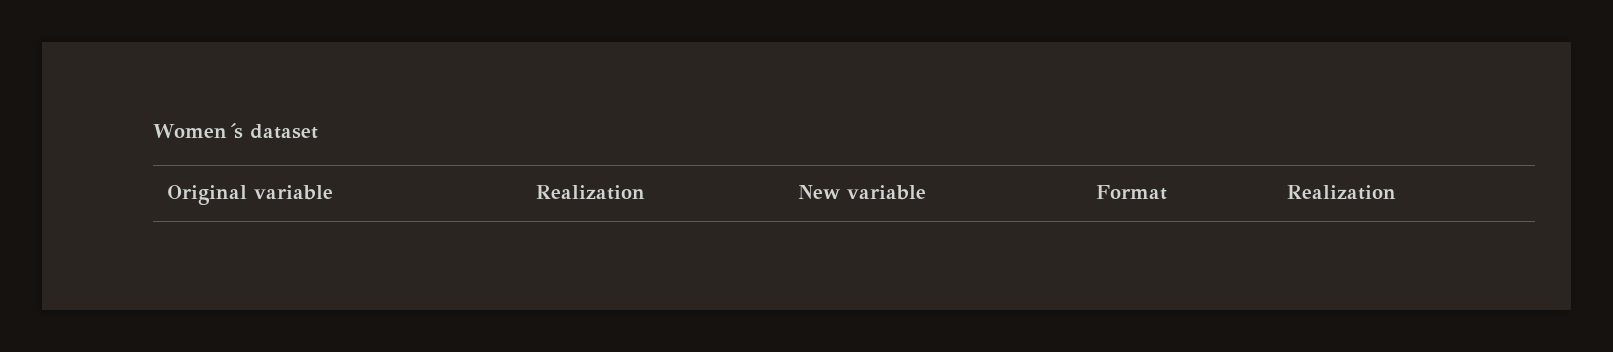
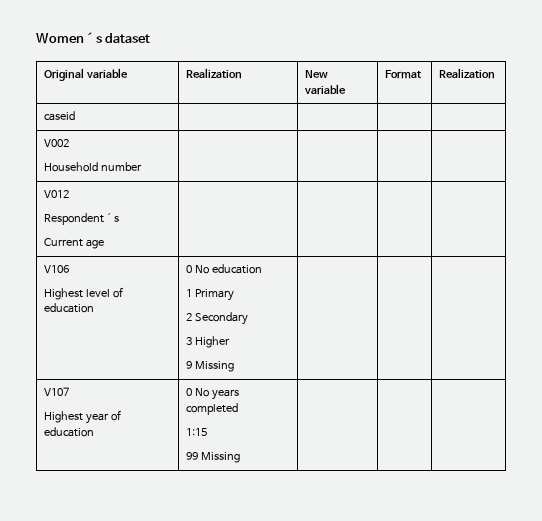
(1397, 192) none -> [44,111,76,121] [44,139,70,147] [44,162,143,172] [44,190,70,198] [44,213,120,225] [44,238,105,249] [44,265,70,273] [44,287,124,300] [44,303,95,313] [186,264,263,274] [186,289,235,301] [186,312,249,325] [186,336,231,348] [186,361,235,372] [44,387,70,396] [44,410,122,424] [44,427,95,437] [186,388,240,400] [186,403,239,415] [186,428,208,436] [186,452,241,463] // caseid | | | | // V002 // Household number | | | | // V012 // Respondent´s // Current age | | | | // V106 // Highest level of education | 0 No education // 1 Primary // 2 Secondary // 3 Higher // 9 Missing | | | // V107 // Highest year of education | 0 No years completed // 1:15 // 99 Missing | | |

